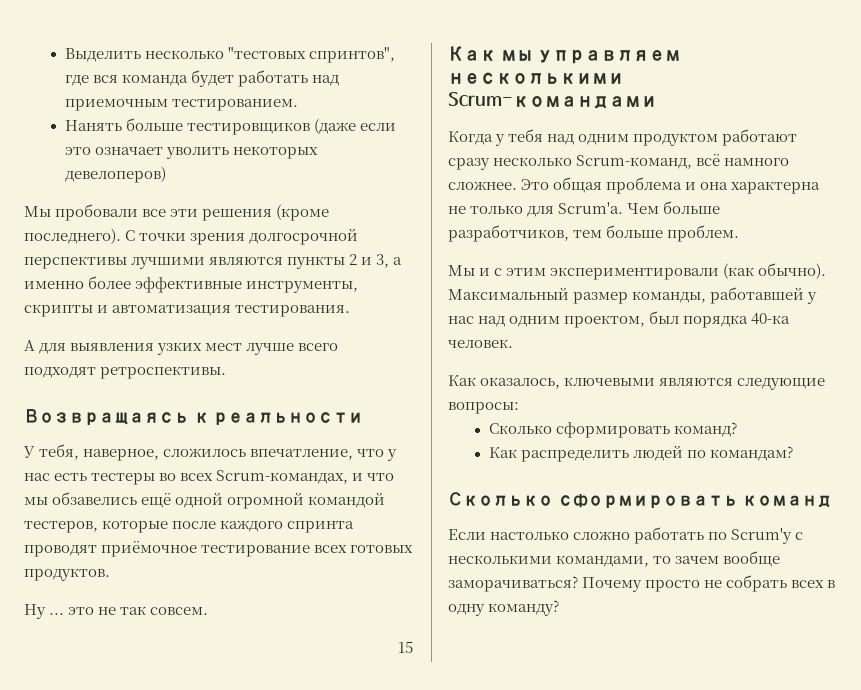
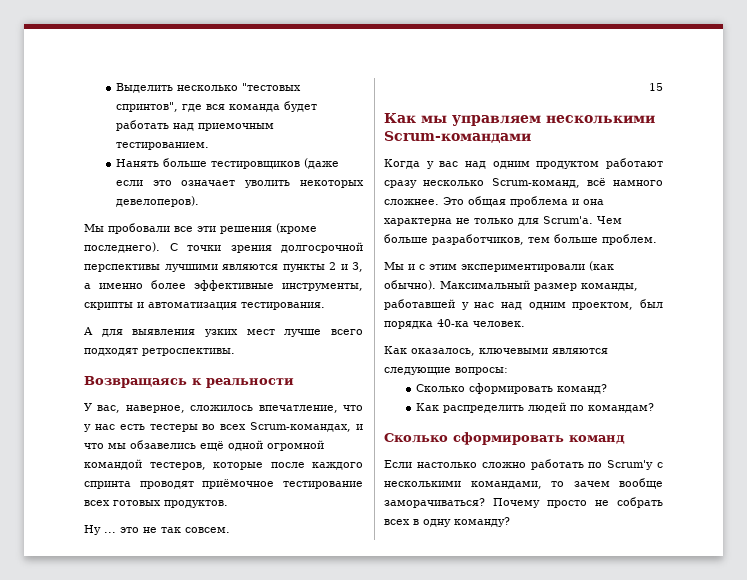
[64,166,166,183] девелоперов) -> [115,196,199,207] девелоперов).
[39,444,80,460] тебя, -> [97,405,121,413] вас,
[508,129,544,142] тебя -> [439,161,459,167] вас

